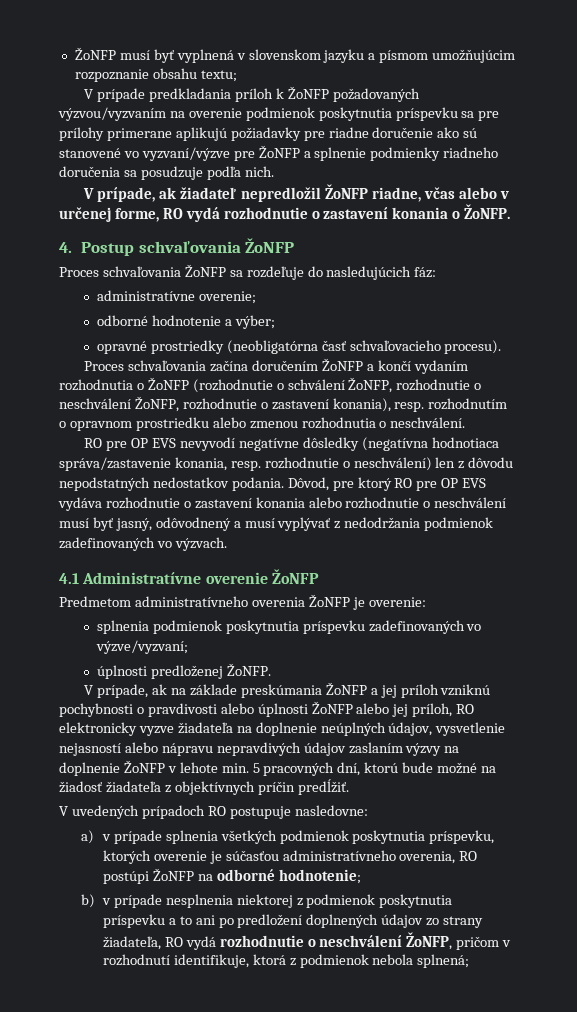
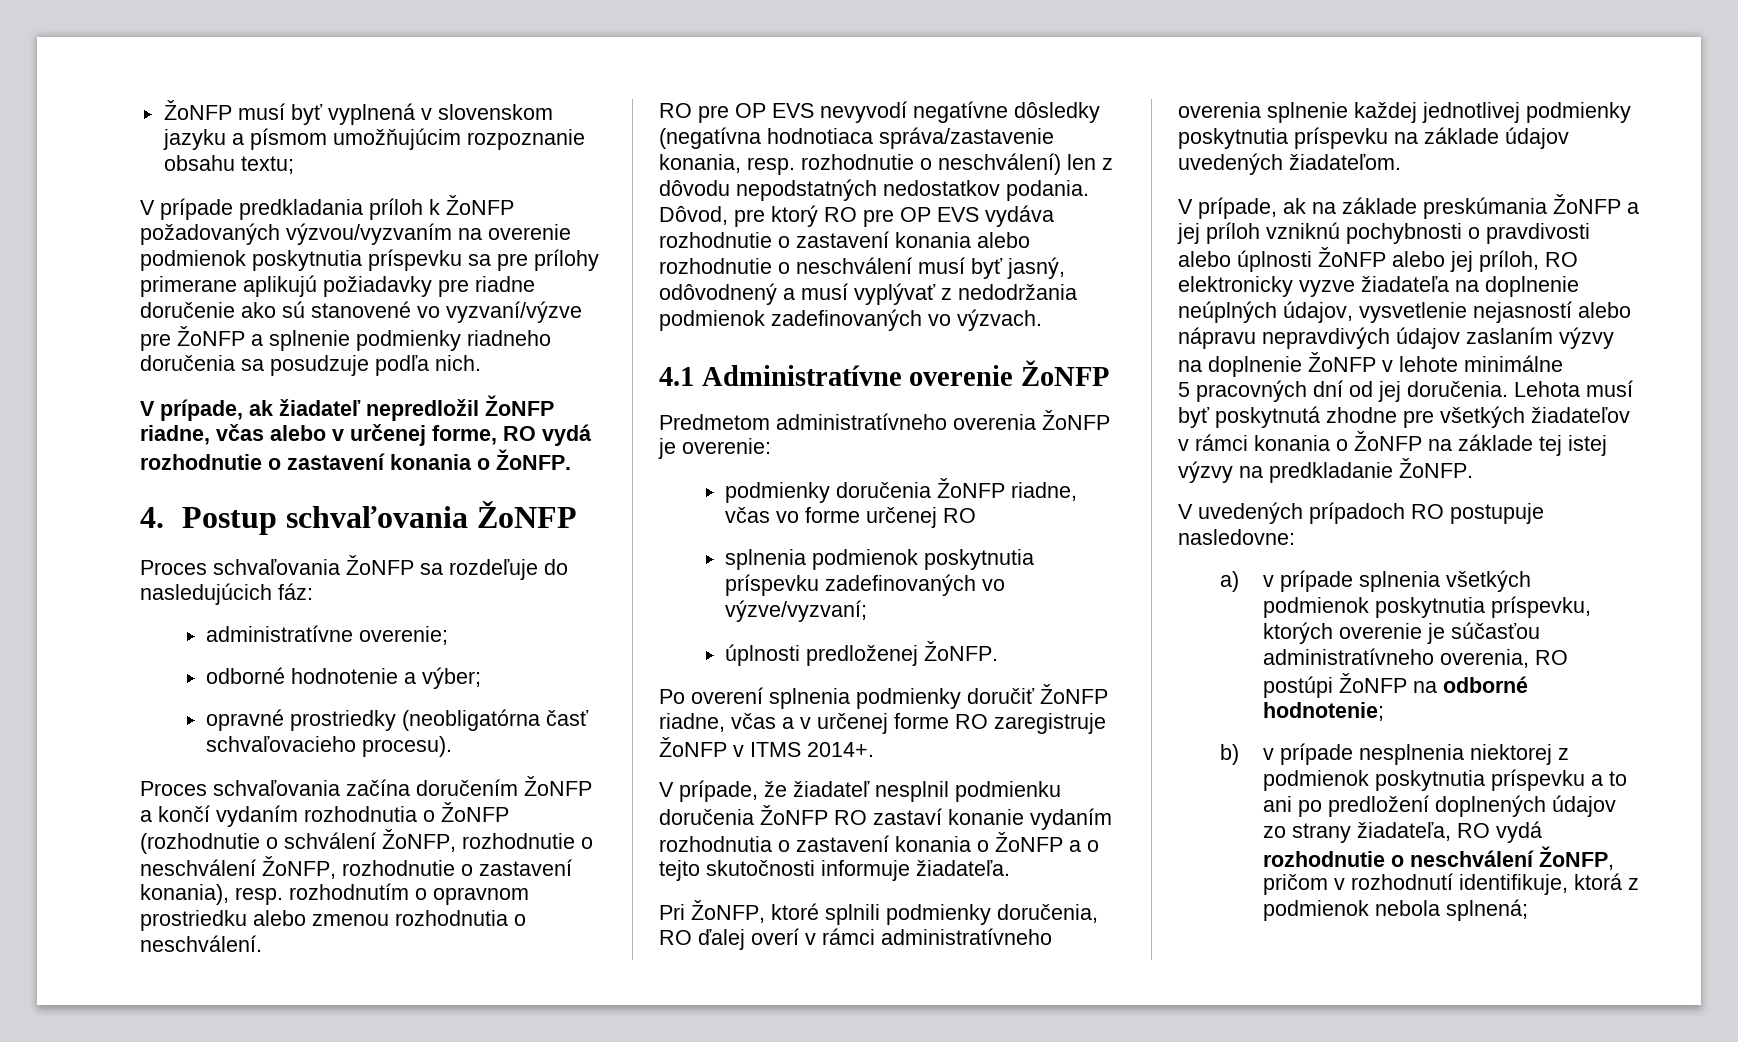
(426, 602) none -> [725,478,1078,503] [725,507,977,528] // podmienky doručenia ŽoNFP riadne, včas vo forme určenej RO
(271, 669) none -> [659,684,1108,709] [659,713,1106,734] [659,737,874,757] [659,780,1061,802] [659,805,1112,830] [659,832,1099,852] [659,860,1010,881] [659,900,1098,925] [659,928,1052,950] [1178,102,1631,123] [1178,127,1569,149] [1178,153,1401,175] // Po overení splnenia podmienky doručiť ŽoNFP riadne, včas a v určenej forme RO zaregistruje ŽoNFP v ITMS 2014+. // V prípade, že žiadateľ nesplnil podmienku doručenia ŽoNFP RO zastaví konanie vydaním rozhodnutia o zastavení konania o ŽoNFP a o tejto skutočnosti informuje žiadateľa. // Pri ŽoNFP, ktoré splnili podmienky doručenia, RO ďalej overí v rámci administratívneho overenia splnenie každej jednotlivej podmienky poskytnutia príspevku na základe údajov uvedených žiadateľom.
[221,763,249,773] min. -> [1464,355,1563,372] minimálne //
[337,762,497,776] [59,779,349,795] dní, ktorú bude možné na žiadosť žiadateľa z objektívnych príčin predĺžiť. -> [1313,380,1633,402] [1178,406,1630,428] [1178,431,1607,456] [1178,458,1473,483] dní od jej doručenia. Lehota musí byť poskytnutá zhodne pre všetkých žiadateľov v rámci konania o ŽoNFP na základe tej istej výzvy na predkladanie ŽoNFP.

